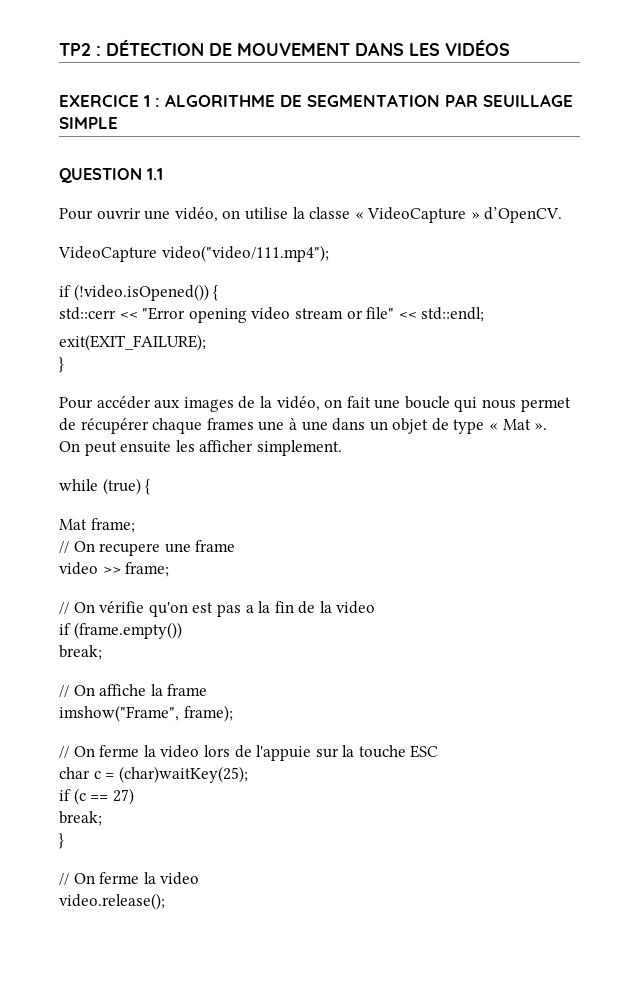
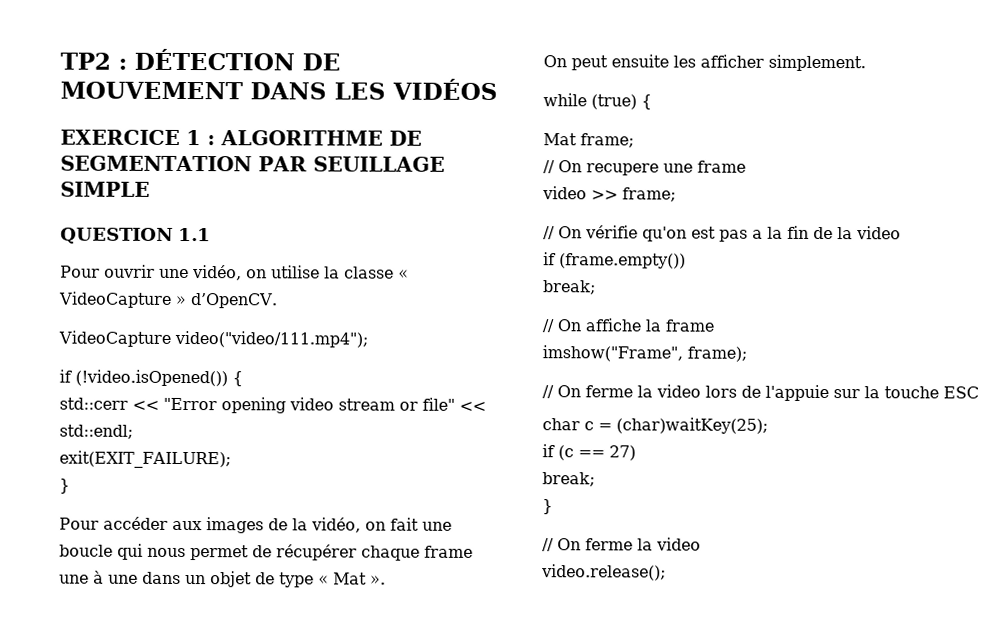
[206,418,254,430] frames -> [424,545,473,558] frame

